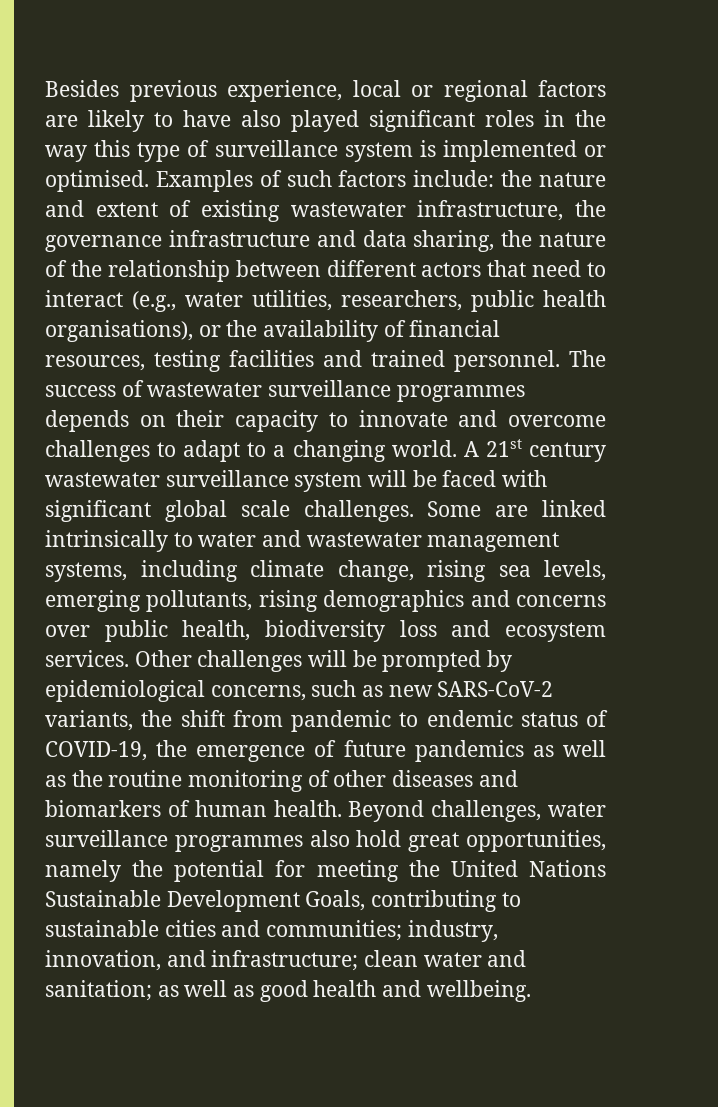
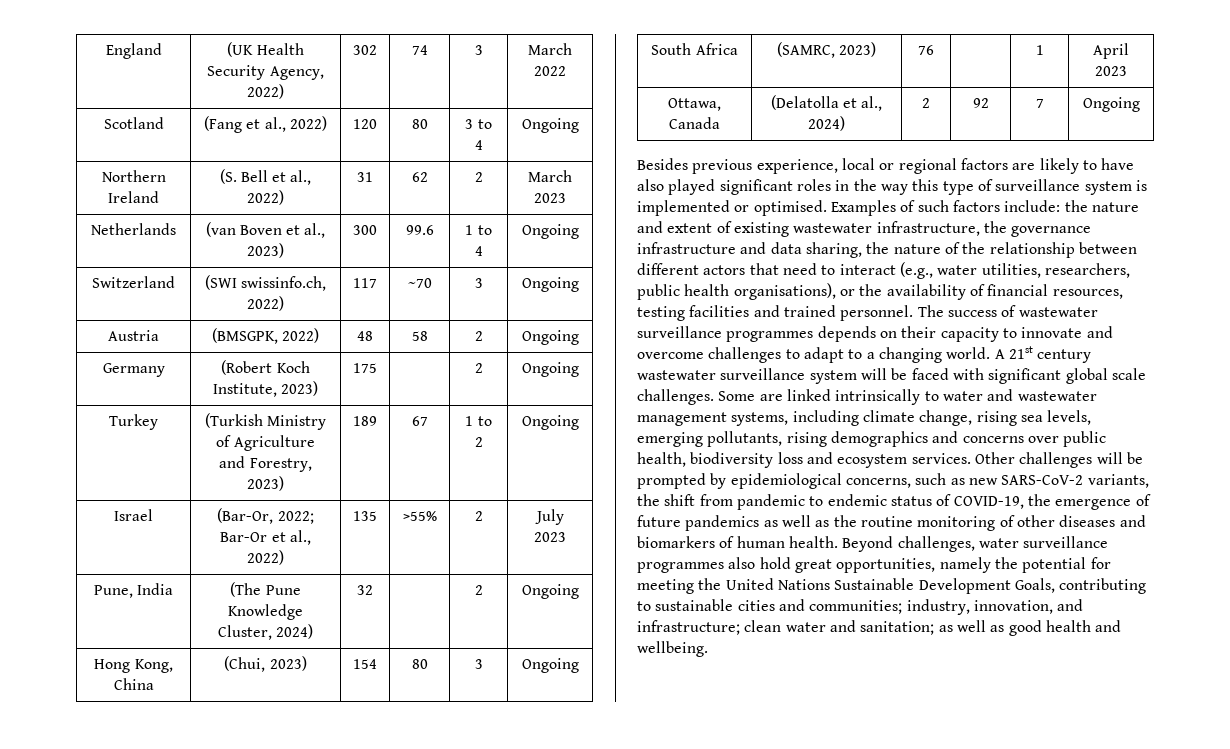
(45, 88) none -> [105,43,162,59] [227,42,304,57] [207,65,324,80] [246,84,284,99] [353,45,377,55] [411,45,428,55] [474,45,483,55] [528,43,572,55] [534,66,566,76] [103,117,164,129] [204,116,327,133] [353,119,377,129] [411,119,428,129] [465,119,492,129] [474,140,483,150] [521,118,579,133] [101,170,166,182] [108,191,159,203] [219,169,312,185] [246,190,284,205] [357,172,373,182] [411,172,428,182] [474,172,483,182] [528,170,572,182] [534,193,566,203] [91,223,176,235] [205,222,326,238] [246,243,284,258] [353,225,377,235] [405,225,434,235] [465,225,492,235] [474,246,483,256] [521,224,579,239] [92,276,175,288] [204,275,327,291] [246,296,284,311] [353,278,377,288] [407,278,432,288] [474,278,483,288] [521,277,579,292] [108,330,159,341] [211,328,320,344] [357,331,373,341] [411,331,428,341] [474,331,483,341] [521,330,579,345] [102,363,165,377] [221,360,310,375] [212,381,319,397] [353,363,377,373] [474,363,483,373] [521,362,579,377] [109,414,158,430] [204,413,327,430] [216,435,315,451] [219,456,312,472] [246,476,284,491] [353,416,377,426] [411,416,428,426] [465,416,492,426] [474,437,483,447] [521,415,579,430] [114,509,153,521] [217,508,314,524] [220,530,311,545] [246,550,284,565] [353,511,377,521] [402,511,437,521] [474,511,483,521] [534,509,564,525] [534,532,566,542] [93,583,174,598] [230,582,301,597] [227,604,303,620] [217,624,314,640] [357,585,373,595] [474,585,483,595] [521,584,579,599] [94,659,173,673] [113,678,154,690] [224,656,307,672] [353,659,377,669] [411,659,428,669] [474,659,483,669] [521,658,579,673] [651,43,738,55] [776,42,877,58] [918,45,934,55] [1035,45,1044,55] [1093,43,1129,59] [1095,66,1127,76] [668,98,721,111] [669,117,720,129] [770,95,883,111] [808,116,845,131] [922,98,930,108] [972,98,989,108] [1035,99,1044,108] [1082,97,1140,112] England | (UK Health Security Agency, 2022) | 302 | 74 | 3 | March 2022 // Scotland | (Fang et al., 2022) | 120 | 80 | 3 to 4 | Ongoing // Northern Ireland | (S. Bell et al., 2022) | 31 | 62 | 2 | March 2023 // Netherlands | (van Boven et al., 2023) | 300 | 99.6 | 1 to 4 | Ongoing // Switzerland | (SWI swissinfo.ch, 2022) | 117 | ~70 | 3 | Ongoing // Austria | (BMSGPK, 2022) | 48 | 58 | 2 | Ongoing // Germany | (Robert Koch Institute, 2023) | 175 | | 2 | Ongoing // Turkey | (Turkish Ministry of Agriculture and Forestry, 2023) | 189 | 67 | 1 to 2 | Ongoing // Israel | (Bar-Or, 2022; Bar-Or et al., 2022) | 135 | >55% | 2 | July 2023 // Pune, India | (The Pune Knowledge Cluster, 2024) | 32 | | 2 | Ongoing // Hong Kong, China | (Chui, 2023) | 154 | 80 | 3 | Ongoing // South Africa | (SAMRC, 2023) | 76 | | 1 | April 2023 // Ottawa, Canada | (Delatolla et al., 2024) | 2 | 92 | 7 | Ongoing //

